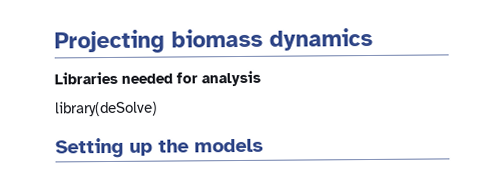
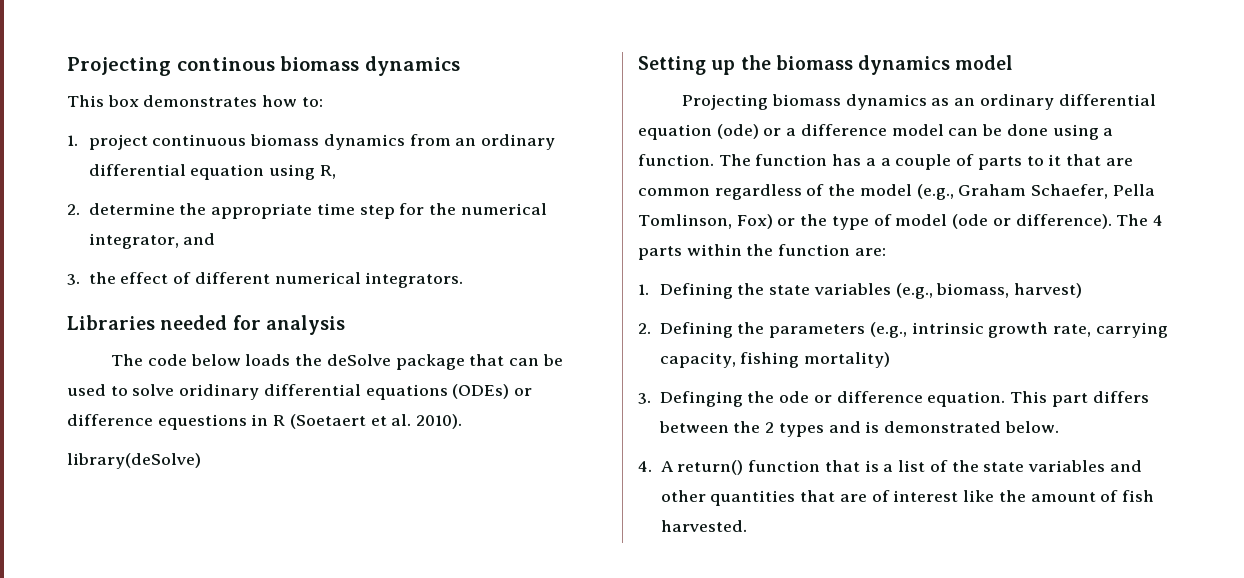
[54,29,165,54] Projecting -> [67,57,275,76] Projecting continous
[54,70,261,87] [55,100,158,117] [55,137,264,159] Libraries needed for analysis // library(deSolve) // Setting up the models -> [67,95,323,107] [67,134,556,150] [88,164,336,180] [67,203,547,219] [88,233,216,249] [67,272,464,288] [67,315,345,335] [111,354,563,370] [67,384,533,400] [67,414,463,430] [67,453,201,469] [638,55,1014,75] [682,94,1156,110] [638,124,1114,140] [638,154,1133,170] [638,184,1155,200] [638,214,1163,230] [638,244,886,260] [638,283,1083,299] [638,322,1168,338] [659,352,891,368] [638,391,1149,407] [658,421,1059,437] [638,460,1142,475] [660,490,1154,506] [660,520,747,532] This box demonstrates how to: // 1. project continuous biomass dynamics from an ordinary differential equation using R, // 2. determine the appropriate time step for the numerical integrator, and // 3. the effect of different numerical integrators. // Libraries needed for analysis // The code below loads the deSolve package that can be used to solve oridinary differential equations (ODEs) or difference equestions in R (Soetaert et al. 2010). // library(deSolve) // Setting up the biomass dynamics model // Projecting biomass dynamics as an ordinary differential equation (ode) or a difference model can be done using a function. The function has a a couple of parts to it that are common regardless of the model (e.g., Graham Schaefer, Pella Tomlinson, Fox) or the type of model (ode or difference). The 4 parts within the function are: // 1. Defining the state variables (e.g., biomass, harvest) // 2. Defining the parameters (e.g., intrinsic growth rate, carrying capacity, fishing mortality) // 3. Definging the ode or difference equation. This part differs between the 2 types and is demonstrated below. // 4. A return() function that is a list of the state variables and other quantities that are of interest like the amount of fish harvested.

